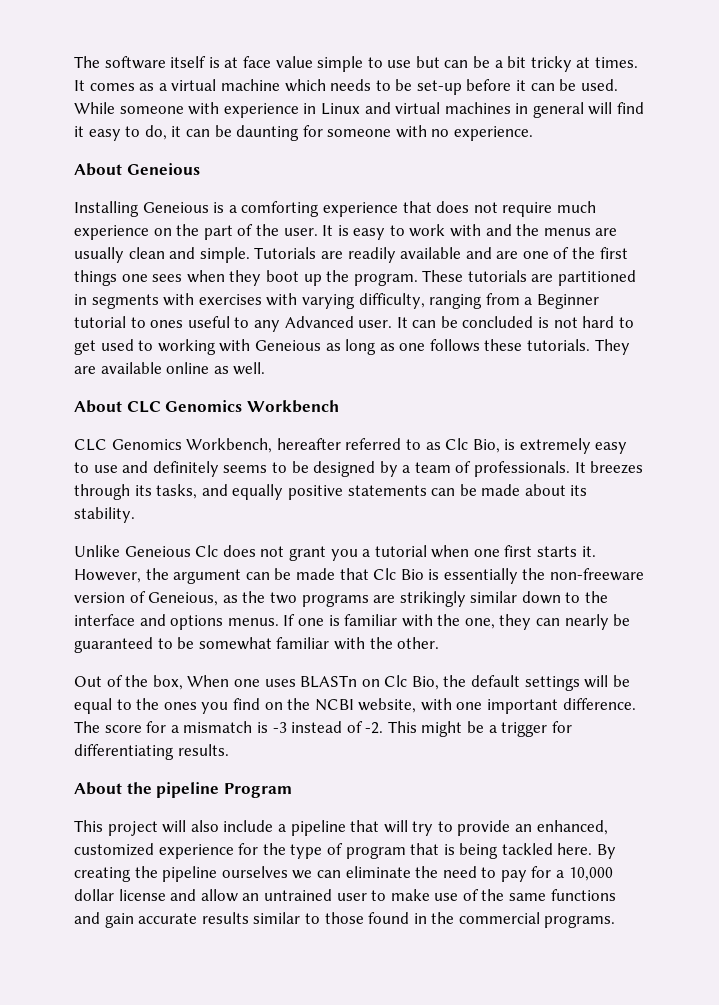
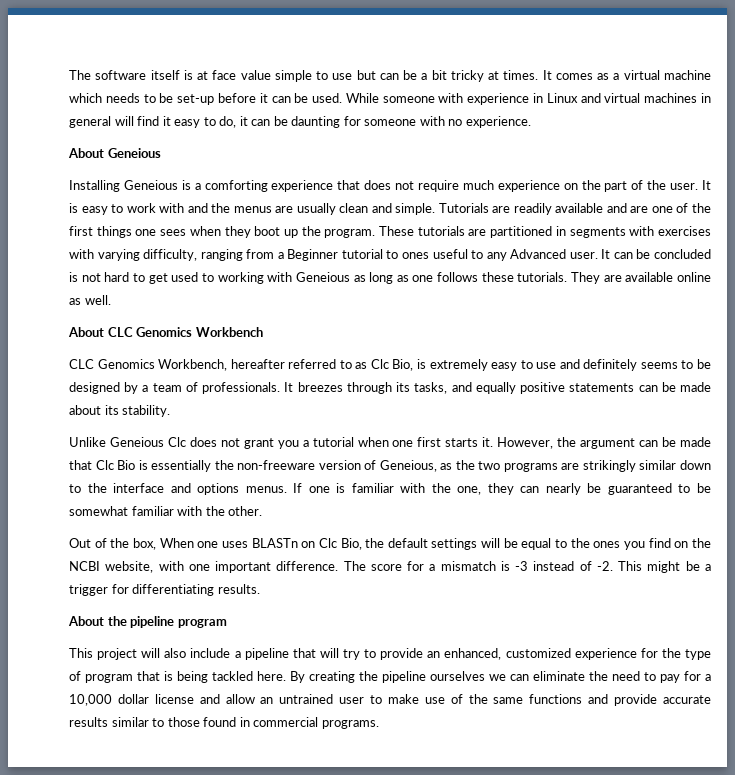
[223,783,292,798] Program -> [177,619,227,628] program
[104,913,134,928] gain -> [614,694,658,706] provide
[431,912,455,924] the -> (250, 722) none

